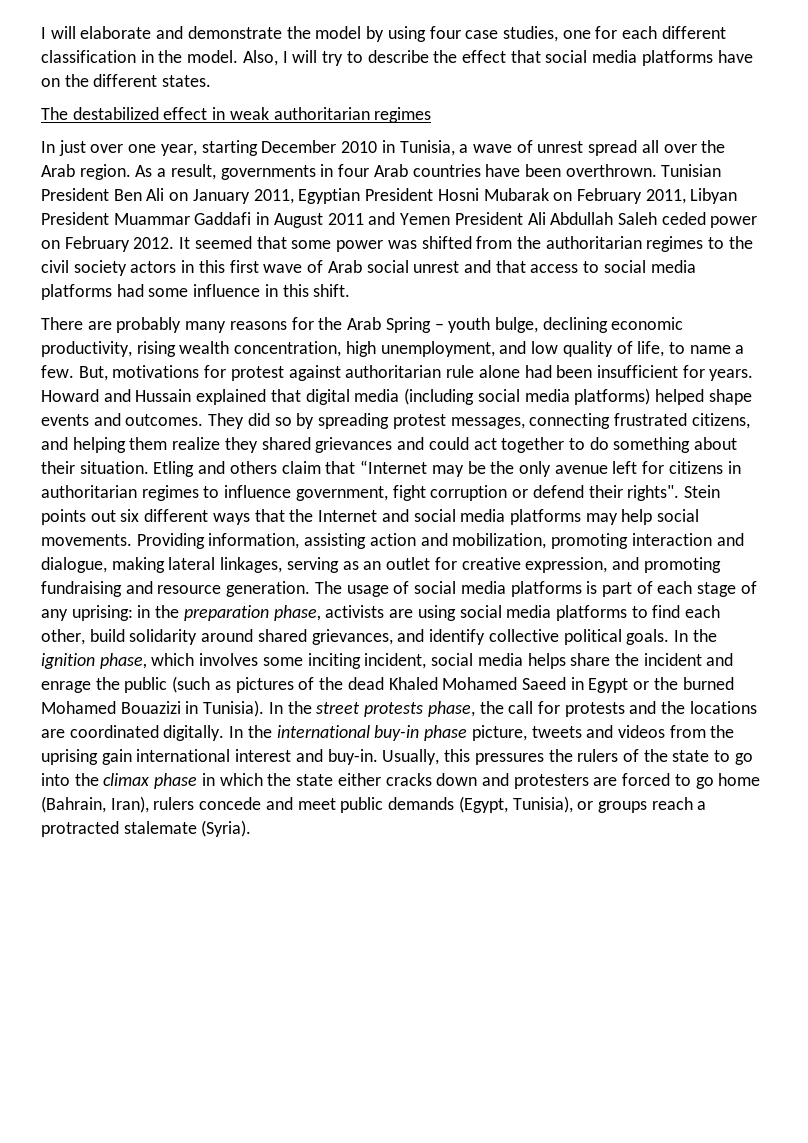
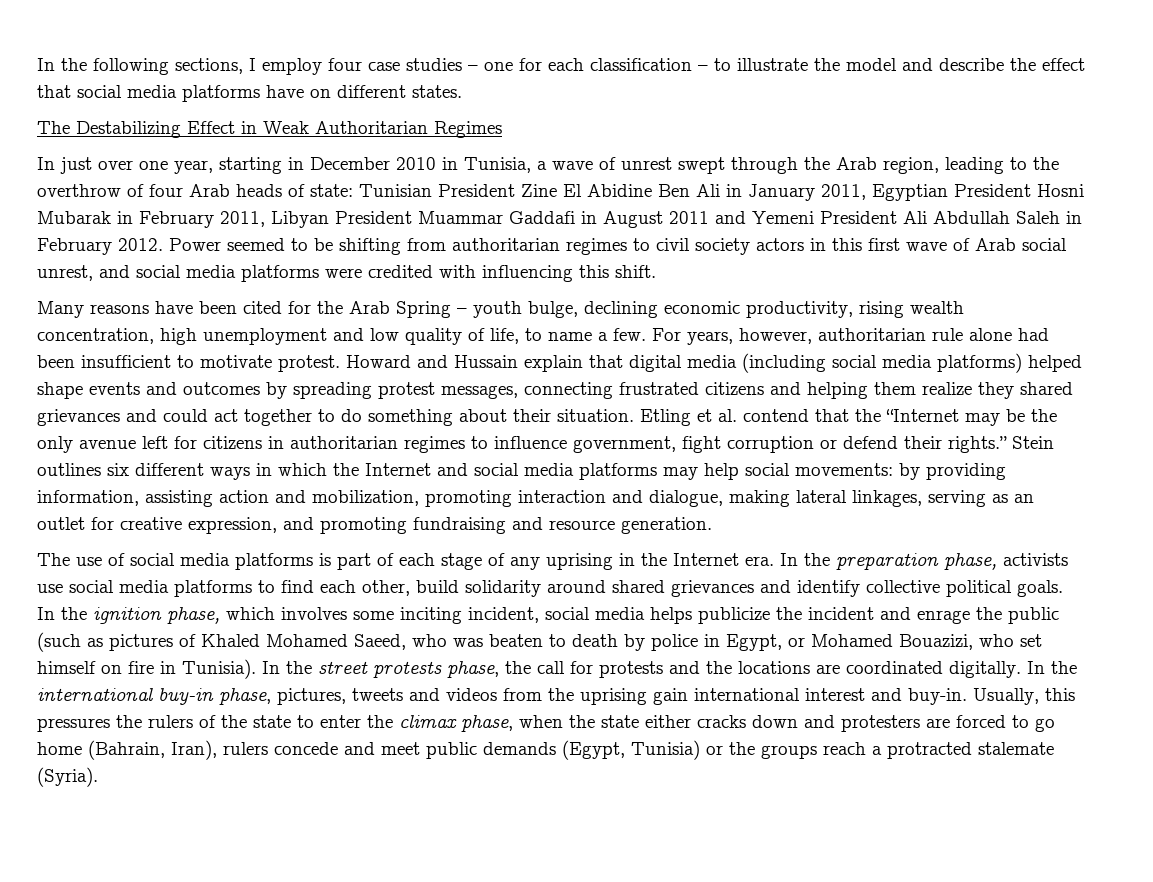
[41,26,726,42] [41,50,363,66] I will elaborate and demonstrate the model by using four case studies, one for each different classification in the model. Also, I will try to -> [37,58,933,75] In the following sections, I employ four case studies – one for each classification – to illustrate the model and
[64,74,89,87] the -> (331, 93) none
[72,107,432,123] destabilized effect in weak authoritarian regimes -> [76,121,502,138] Destabilizing Effect in Weak Authoritarian Regimes
(258, 148) none -> [288,157,304,170] in
[588,140,726,156] [41,164,722,180] [41,188,109,201] spread all over the Arab region. As a result, governments in four Arab countries have been overthrown. Tunisian President -> [678,157,1059,174] [37,184,652,197] swept through the Arab region, leading to the overthrow of four Arab heads of state: Tunisian President Zine El Abidine
[169,192,189,201] on -> [726,184,742,197] in
[553,192,573,201] on -> [117,211,133,224] in
[400,213,451,225] Yemen -> [752,211,814,224] Yemeni
[661,212,758,228] [41,236,753,252] ceded power on February 2012. It seemed that some power was shifted from the authoritarian regimes to the -> [1066,211,1082,224] [37,238,650,255] in February 2012. Power seemed to be shifting from authoritarian regimes to
[413,260,696,273] [41,284,351,300] [41,317,287,333] unrest and that access to social media platforms had some influence in this shift. // There are probably many reasons -> [37,265,656,282] [37,301,282,318] unrest, and social media platforms were credited with influencing this shift. // Many reasons have been cited
[380,341,495,357] unemployment, -> [203,328,327,345] unemployment
[78,365,341,381] But, motivations for protest against -> [652,328,812,345] For years, however,
[682,365,754,381] for years. -> [177,355,340,372] to motivate protest.
[196,389,267,405] explained -> [524,355,583,372] explain
[125,413,292,429] outcomes. They did so -> [183,382,260,395] outcomes
[691,413,750,429] citizens, -> [705,382,764,395] citizens
[198,461,356,474] and others claim that -> [697,409,881,422] et al. contend that the
[627,485,720,501] [41,509,116,525] rights". Stein points out -> [948,436,1054,453] [37,463,101,476] rights.” Stein outlines
[254,509,285,522] that -> [256,463,327,476] in which
[41,533,205,549] movements. Providing -> [795,463,1006,480] movements: by providing
[314,581,389,597] The usage -> [37,553,102,566] // The use
[71,605,180,621] uprising: in the -> [546,553,830,570] uprising in the Internet era. In the
[389,605,456,621] are using -> [37,584,63,593] use
[311,629,393,645] grievances, -> [671,580,754,597] grievances
[570,653,611,666] share -> [698,607,770,624] publicize
[319,677,734,693] [41,701,181,714] the dead Khaled Mohamed Saeed in Egypt or the burned Mohamed Bouazizi -> [201,634,1042,651] [37,661,154,674] Khaled Mohamed Saeed, who was beaten to death by police in Egypt, or Mohamed Bouazizi, who set himself on fire
[424,725,527,741] phase picture, -> [219,688,346,705] phase, pictures,
[734,753,753,765] [41,773,263,789] go into the climax phase in which -> [320,715,563,732] enter the climax phase, when
[512,796,594,813] Tunisia), or -> [631,740,755,760] Tunisia) or the

